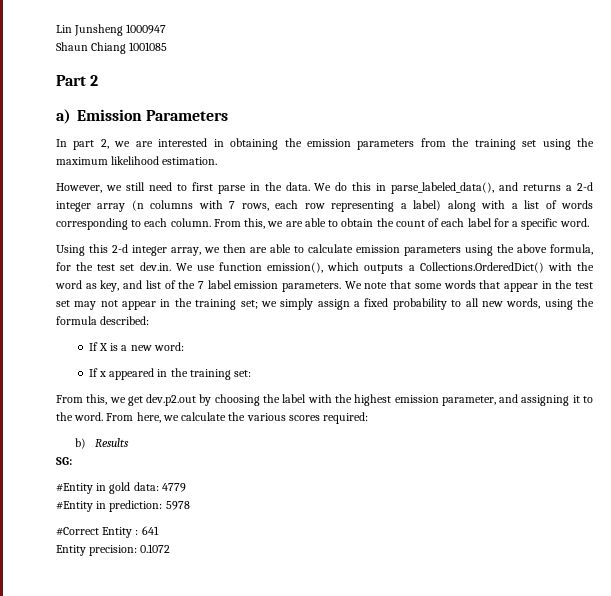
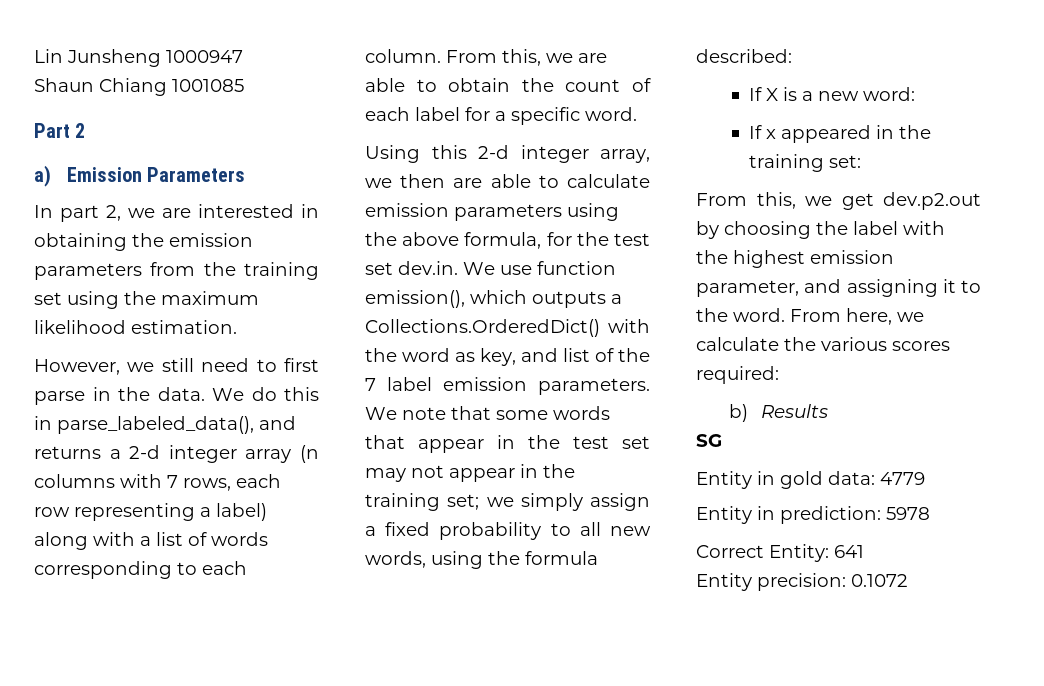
[56,457,72,465] [56,483,93,494] SG: // #Entity -> [696,434,722,447] [696,471,752,489] SG // Entity
[56,501,93,512] #Entity -> [696,506,752,524] Entity
[56,527,139,538] #Correct Entity : -> [696,544,829,562] Correct Entity:

